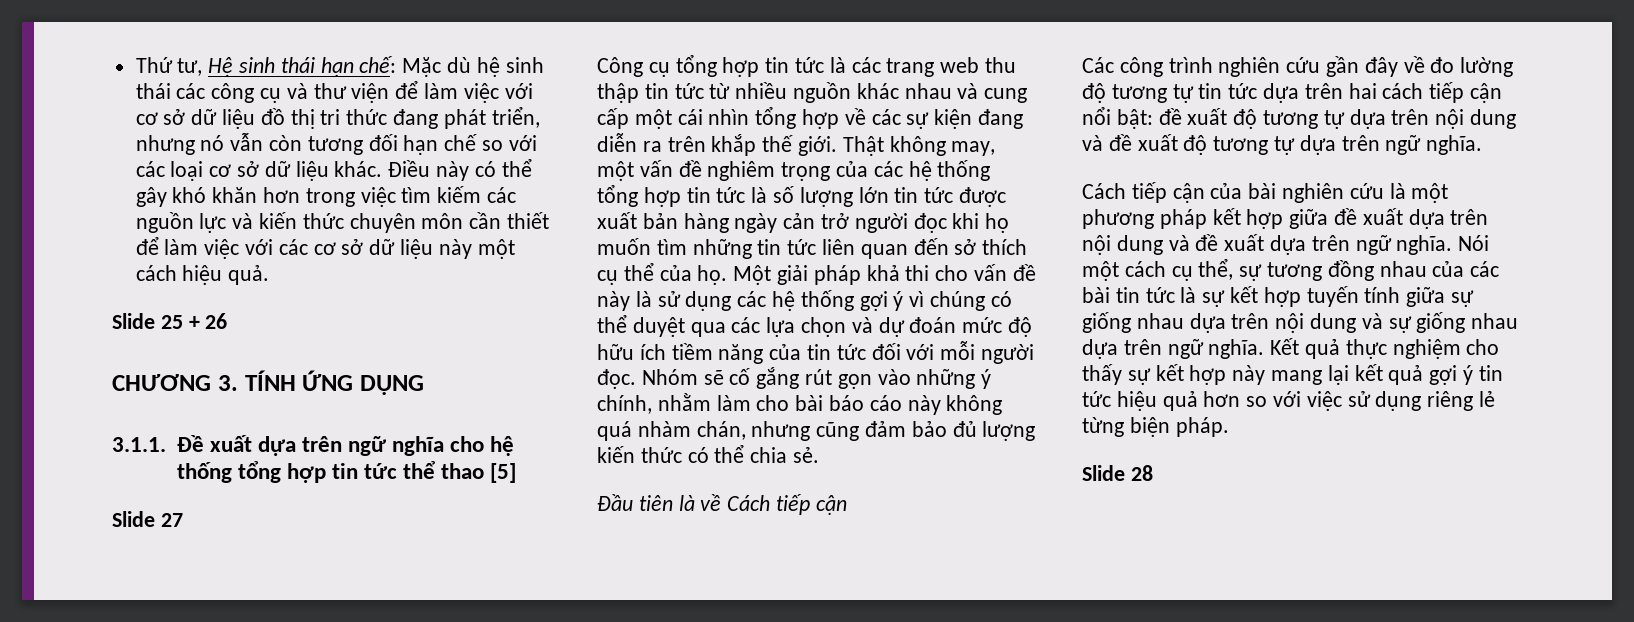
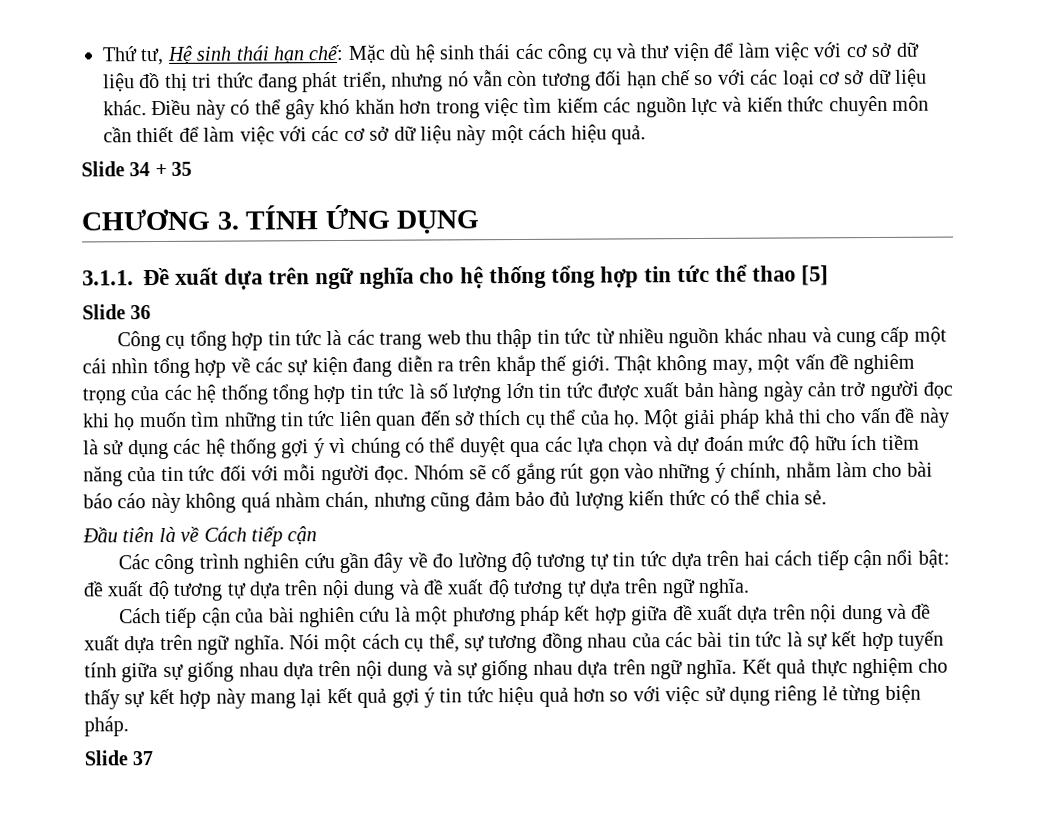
[160,313,228,329] 25 + 26 -> [129,161,193,177] 34 + 35
[160,513,183,527] 27 -> [130,305,152,320] 36
[1130,465,1153,481] 28 -> [132,751,154,766] 37

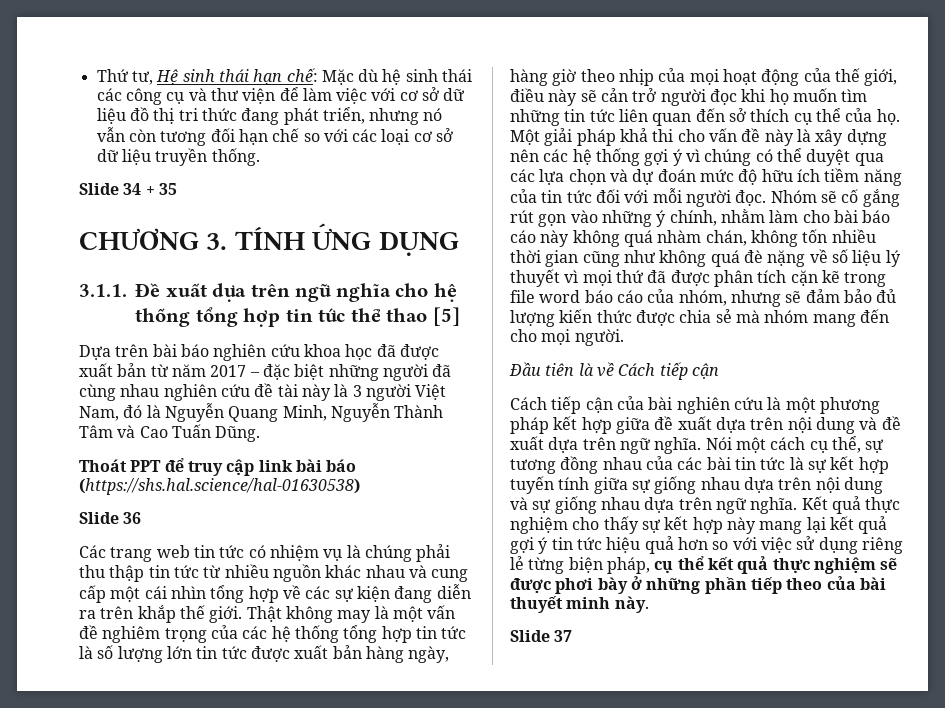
[103,95,929,120] [103,124,646,146] khác. Điều này có thể gây khó khăn hơn trong việc tìm kiếm các nguồn lực và kiến thức chuyên môn cần thiết để làm việc với các cơ sở dữ liệu này một cách hiệu quả. -> [155,148,260,166] truyền thống.
[82,304,152,320] [116,329,461,352] Slide 36 // Công cụ tổng hợp tin tức là các trang web -> [79,344,439,361] [79,363,452,381] [79,383,447,401] [79,403,444,422] [79,424,261,442] [79,458,357,476] [79,478,360,495] [79,512,142,524] [79,544,451,562] Dựa trên bài báo nghiên cứu khoa học đã được xuất bản từ năm 2017 – đặc biệt những người đã cùng nhau nghiên cứu đề tài này là 3 người Việt Nam, đó là Nguyễn Quang Minh, Nguyễn Thành Tâm và Cao Tuấn Dũng. // Thoát PPT để truy cập link bài báo (https://shs.hal.science/hal-01630538) // Slide 36 // Các trang web tin tức có nhiệm vụ là chúng phải
[711,359,753,375] may, -> [337,606,389,623] may là
[762,381,803,402] ngày -> [408,646,450,663] [510,68,898,86] [510,88,597,106] ngày, hàng giờ theo nhịp của mọi hoạt động của thế giới, điều này sẽ
[103,439,169,460] sử dụng -> [815,129,887,146] [510,149,539,162] xây dựng nên
[373,491,471,512] nhưng cũng -> [750,229,876,247] [510,249,901,267] [510,269,887,287] [510,289,802,307] không tốn nhiều thời gian cũng như không quá đè nặng về số liệu lý thuyết vì mọi thứ đã được phân tích cặn kẽ trong file word báo cáo của nhóm, nhưng sẽ
[709,489,828,505] có thể chia sẻ. -> [635,309,889,327] [510,329,624,346] được chia sẻ mà nhóm mang đến cho mọi người.
[117,549,950,575] [83,577,751,601] // Các công trình nghiên cứu gần đây về đo lường độ tương tự tin tức dựa trên hai cách tiếp cận nổi bật: đề xuất độ tương tự dựa trên nội dung và đề xuất độ tương tự dựa trên ngữ nghĩa. -> (719, 371) none
[84,716,129,737] pháp. -> [606,556,898,574] [510,576,886,594] [510,596,649,613] pháp, cụ thể kết quả thực nghiệm sẽ được phơi bày ở những phần tiếp theo của bài thuyết minh này.

